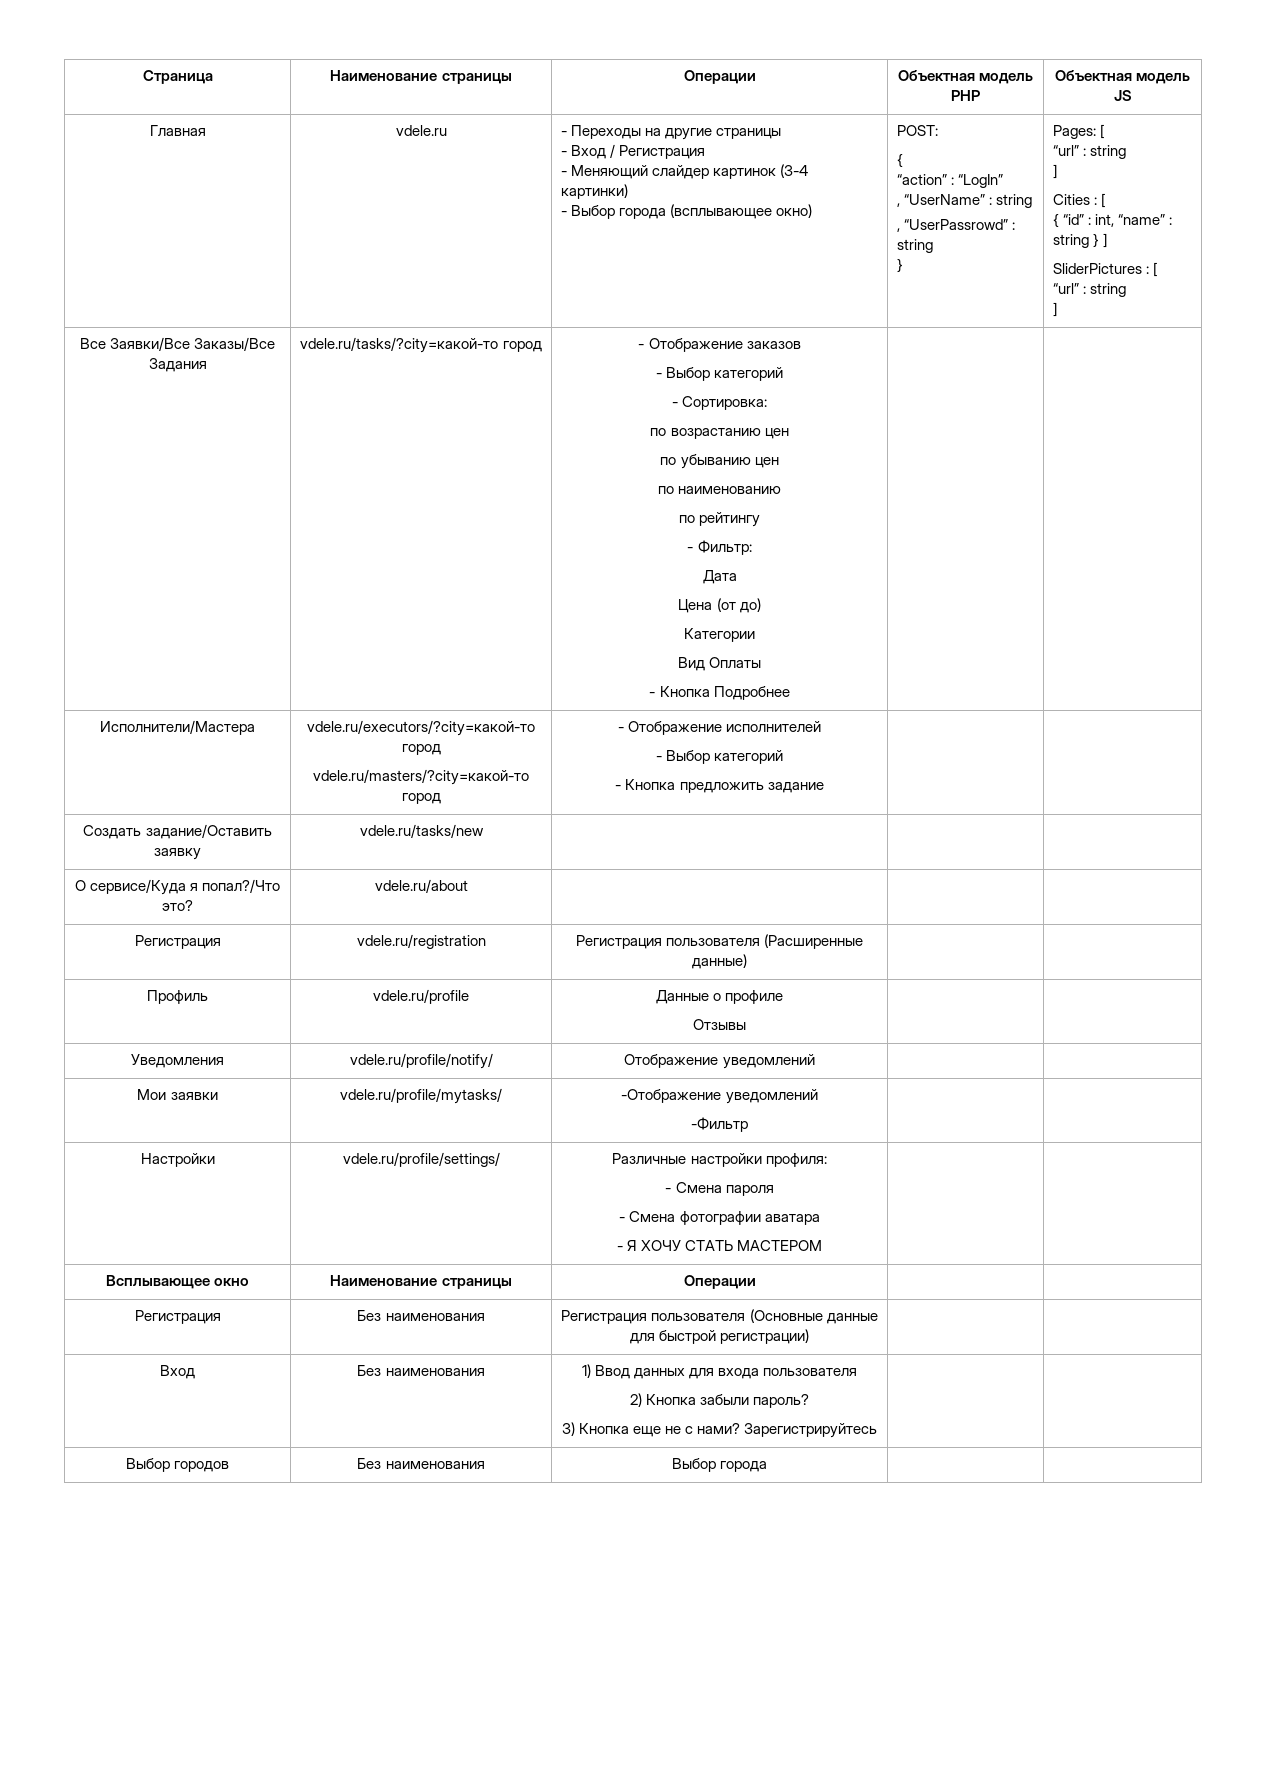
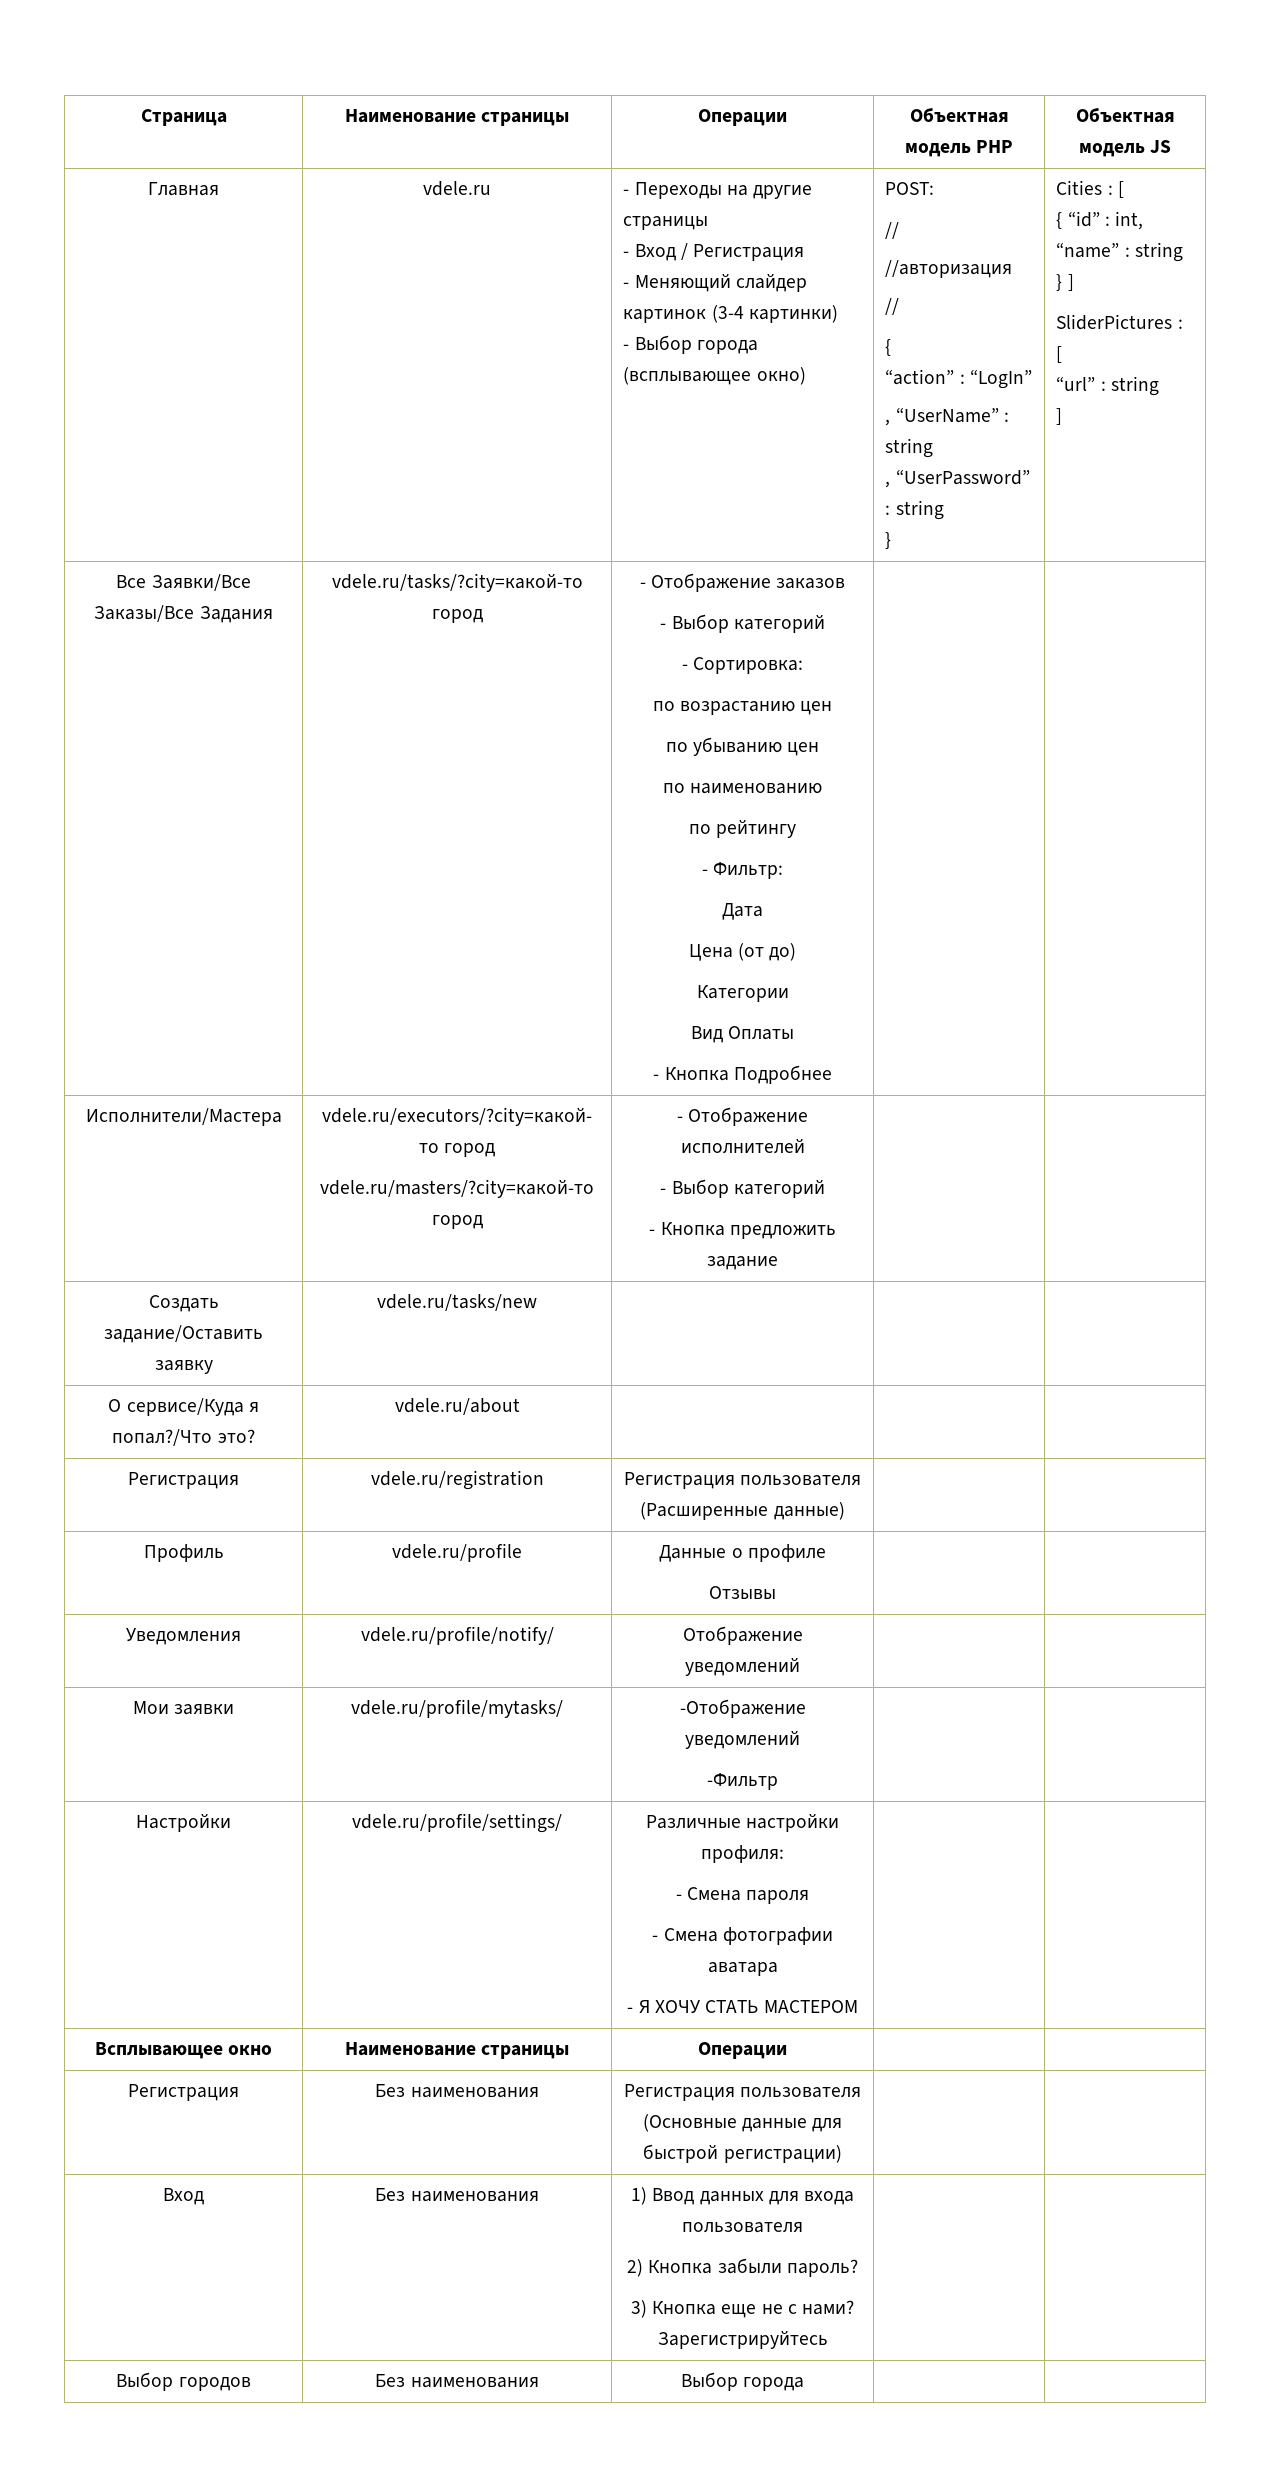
(938, 130) none -> [885,222,900,239] [885,260,1013,278] [885,298,900,315] // // // //авторизация // //
[903,219,1008,230] “UserPassrowd” -> [895,469,1030,485] “UserPassword”
[1052,124,1104,139] [1052,145,1126,159] [1052,164,1057,179] Pages: [ // “url” : string // ] // -> (892, 540) none

